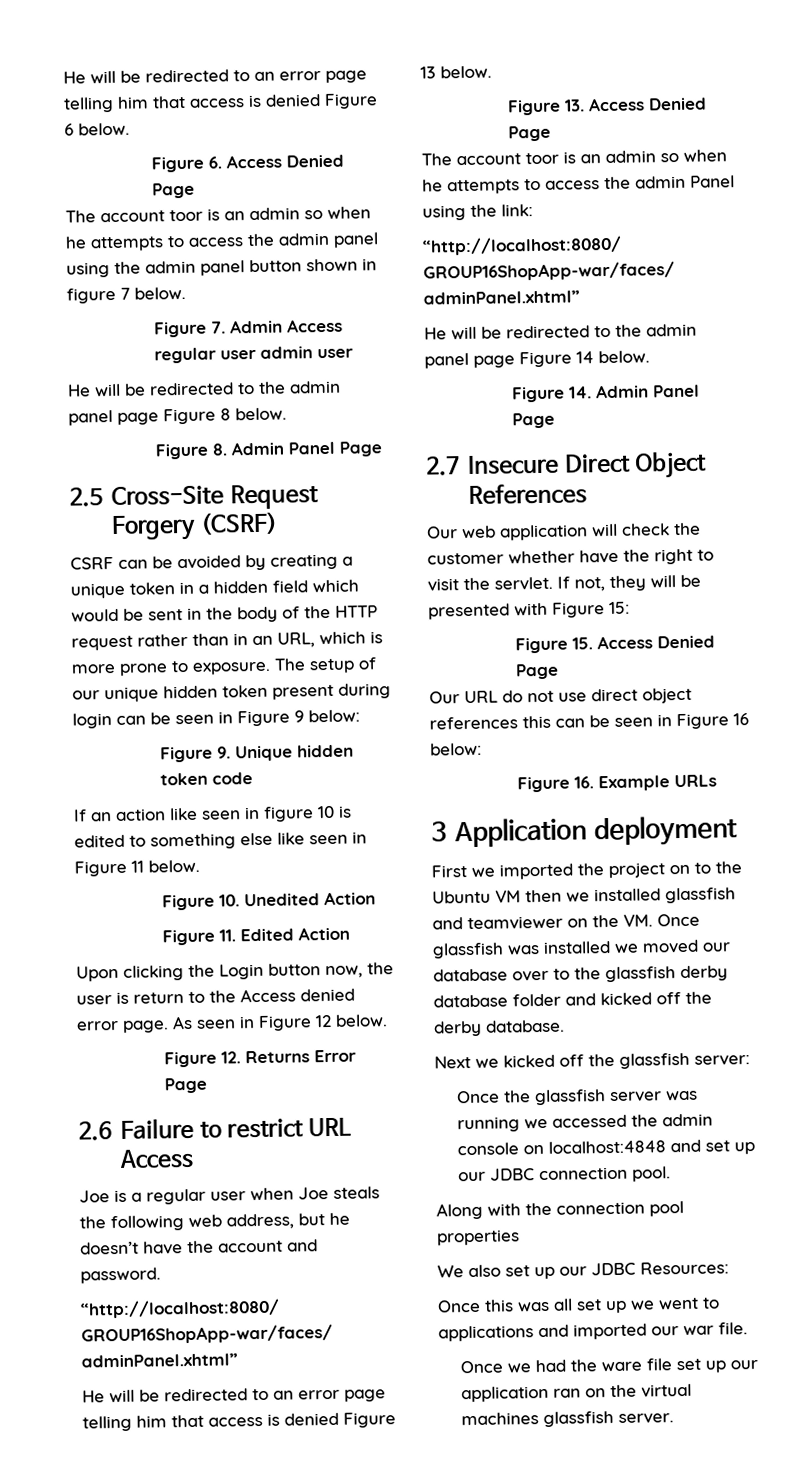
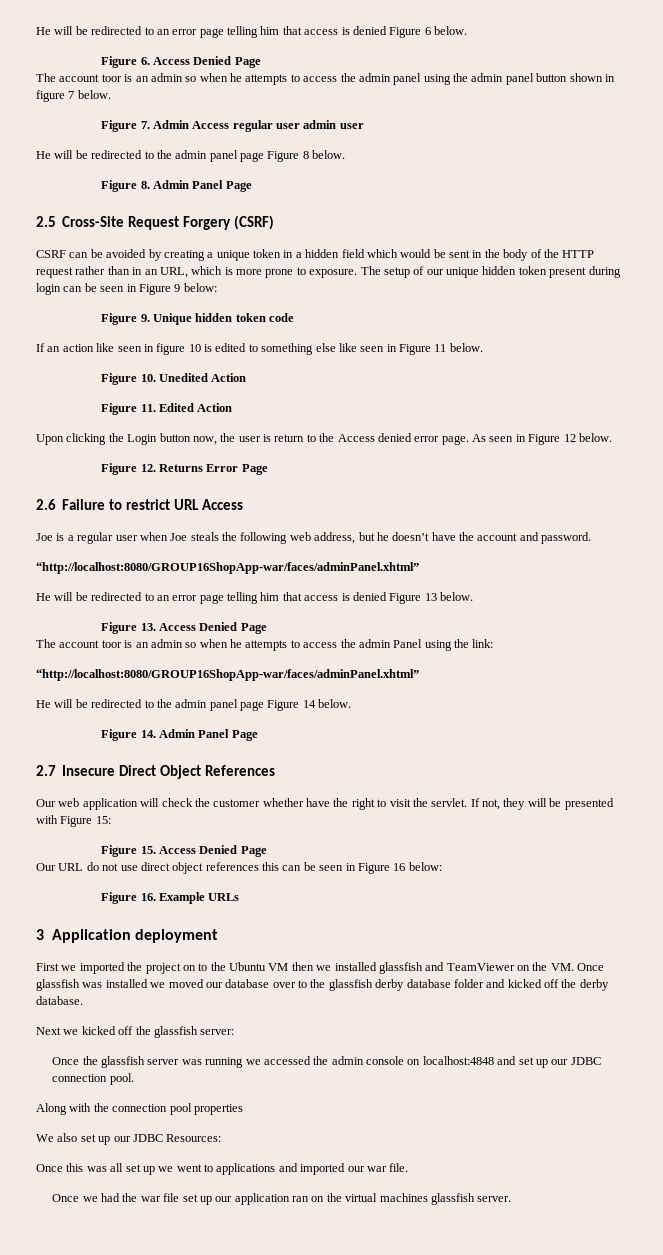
[467,915,563,931] teamviewer -> [446,963,515,971] TeamViewer
[600,1361,642,1372] ware -> [140,1196,161,1202] war

